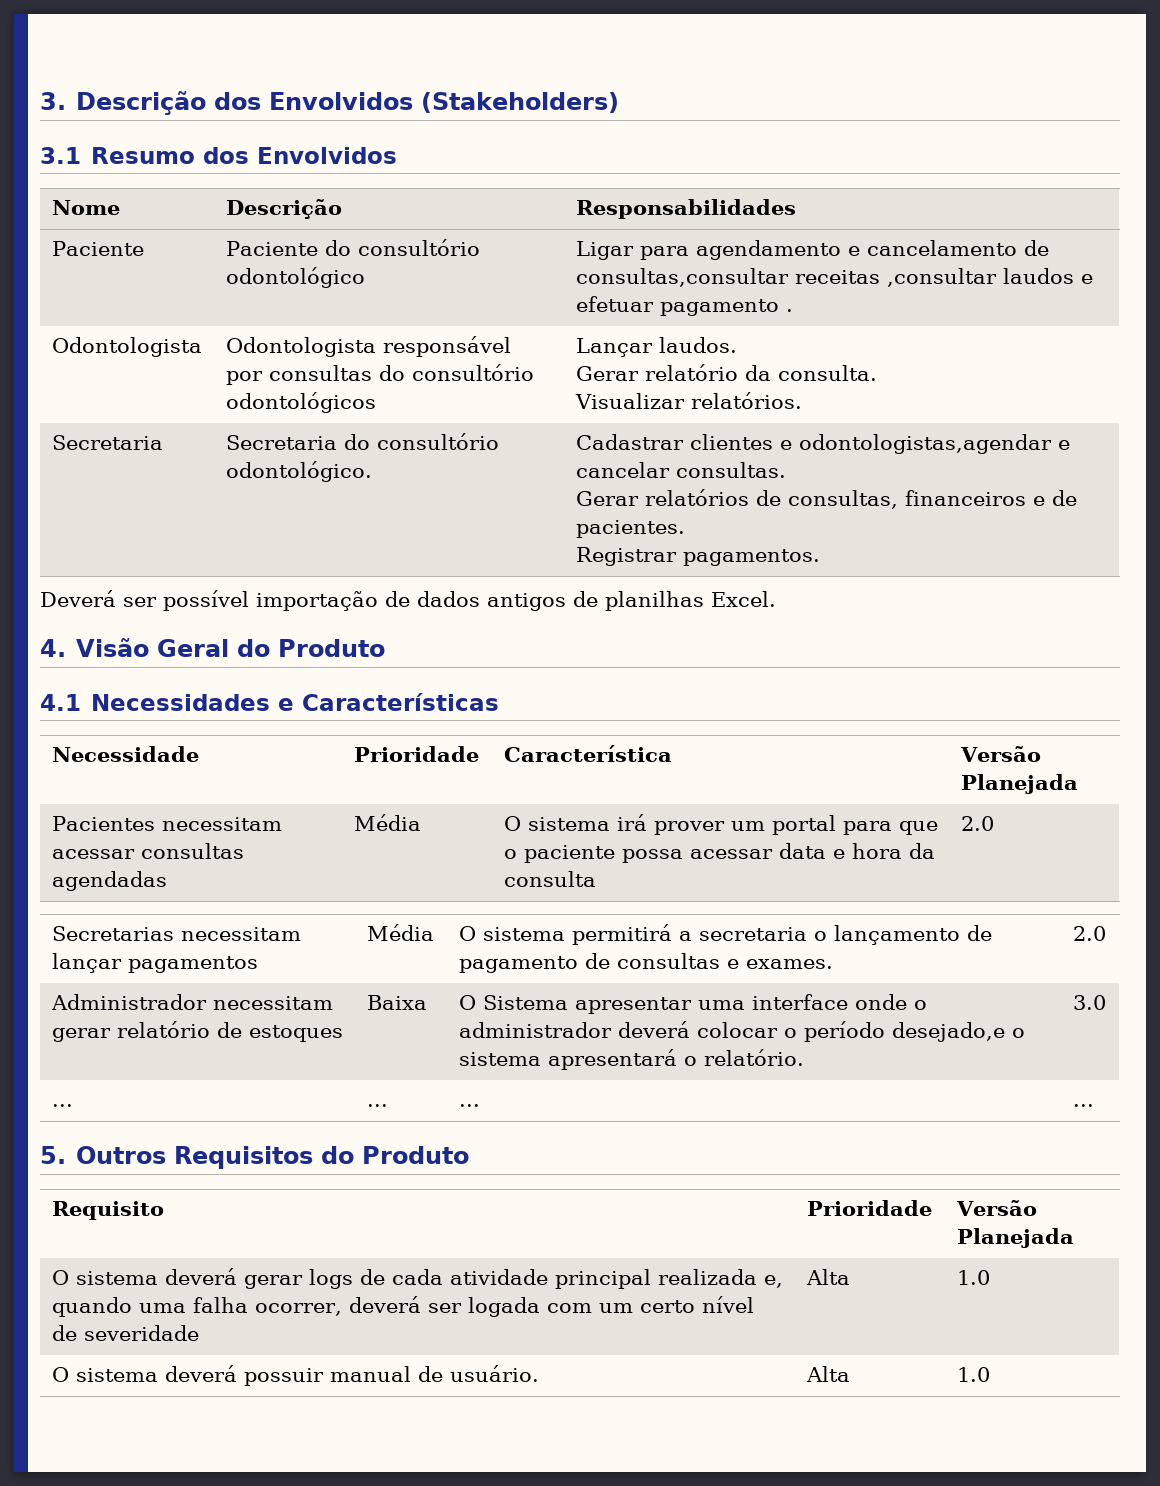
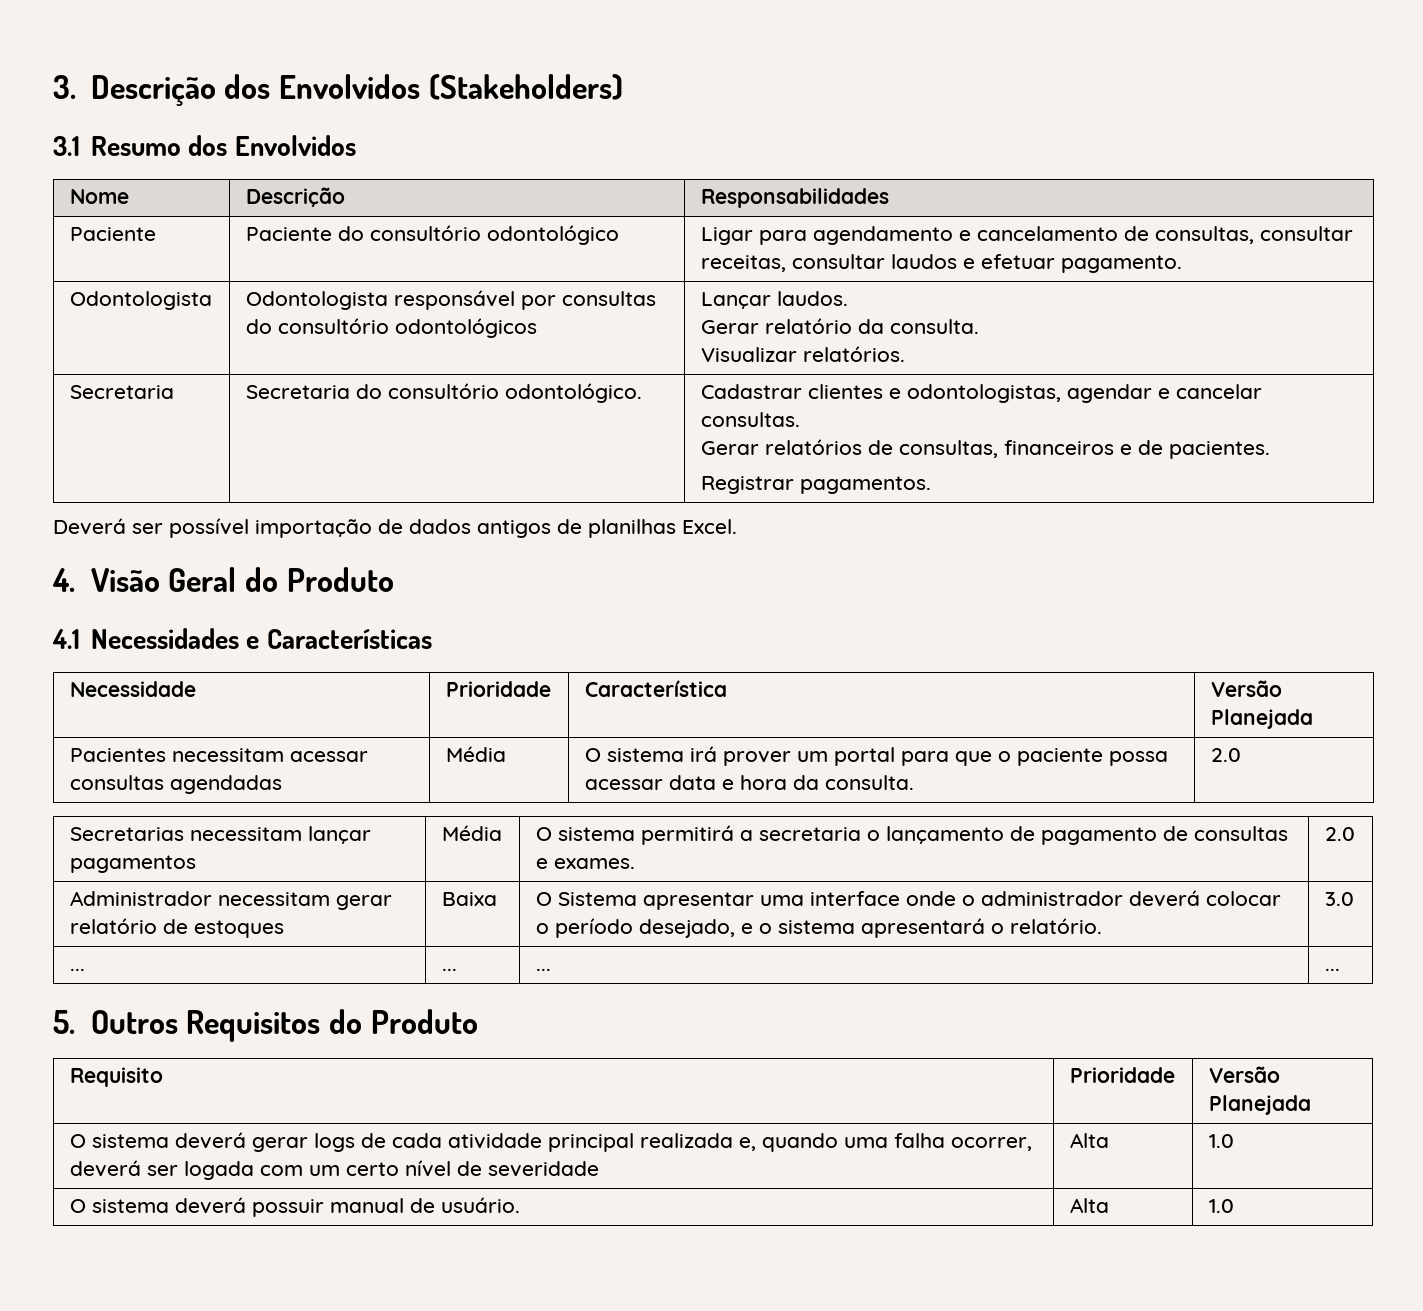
[575,268,997,287] consultas,consultar receitas ,consultar -> [1154,226,1353,244] [700,254,885,272] consultas, consultar receitas, consultar
[659,299,793,316] pagamento . -> [1060,255,1182,273] pagamento.
[798,434,1052,454] odontologistas,agendar -> [906,384,1152,403] odontologistas, agendar
[503,871,596,887] consulta -> [824,775,914,790] consulta.
[891,1022,1005,1042] desejado,e -> [638,919,753,938] desejado, e

